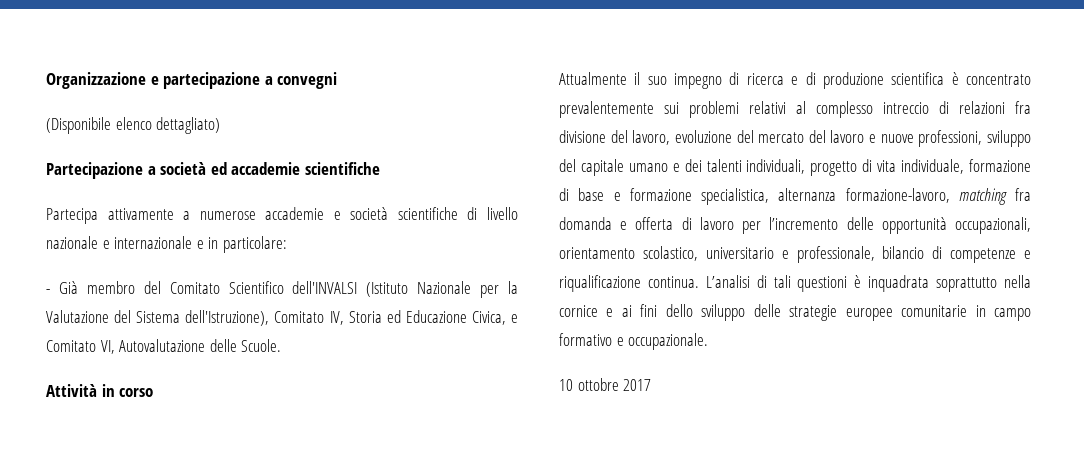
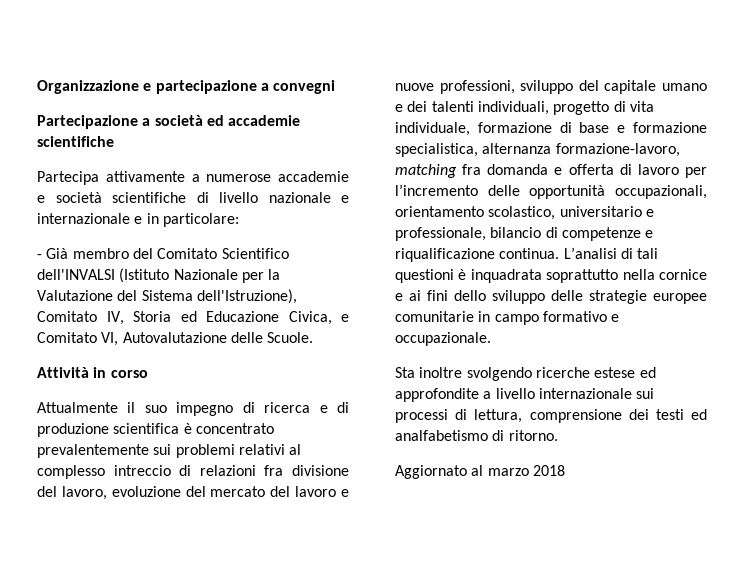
[46,117,221,134] // (Disponibile elenco dettagliato) -> (336, 87) none
[559,378,652,391] 10 ottobre 2017 -> [395,367,656,381] [395,388,655,402] [395,409,707,423] [395,430,558,441] [395,465,565,479] Sta inoltre svolgendo ricerche estese ed approfondite a livello internazionale sui processi di lettura, comprensione dei testi ed analfabetismo di ritorno. // Aggiornato al marzo 2018

